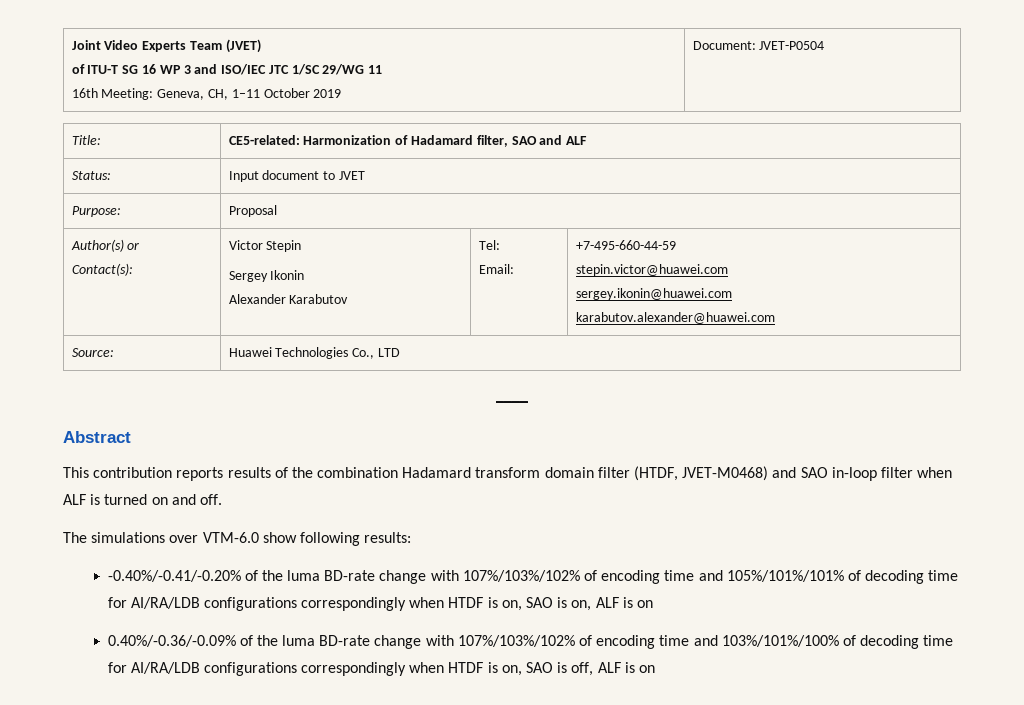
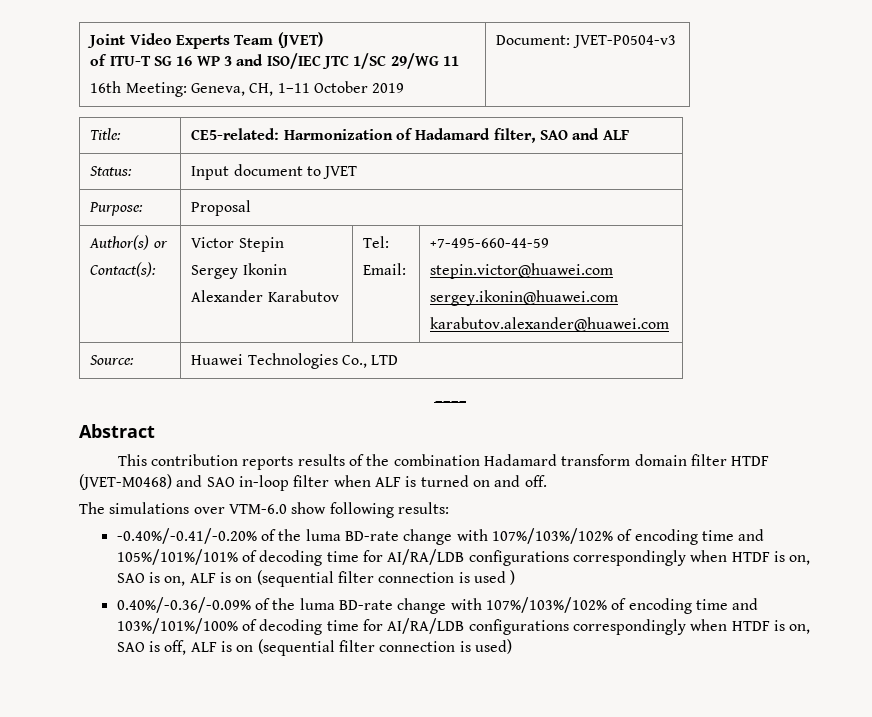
[759,41,825,50] JVET-P0504 -> [572,35,676,48] JVET-P0504-v3
[634,466,769,481] (HTDF, JVET-M0468) -> [731,456,770,466] [79,474,172,490] HTDF (JVET-M0468)
(653, 604) none -> [256,570,516,587] (sequential filter connection is used )
(655, 669) none -> [257,639,512,656] (sequential filter connection is used)

